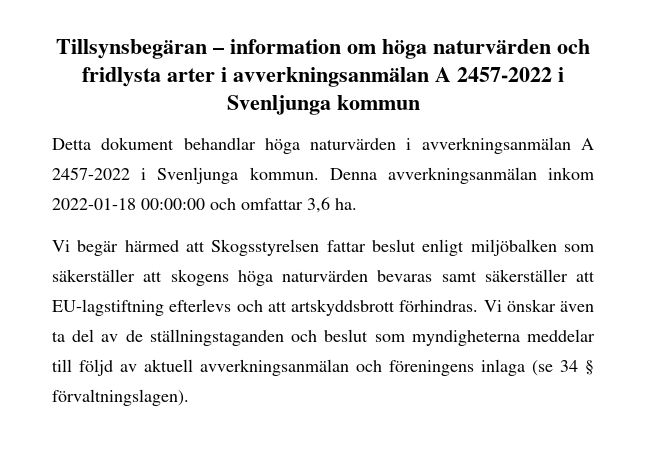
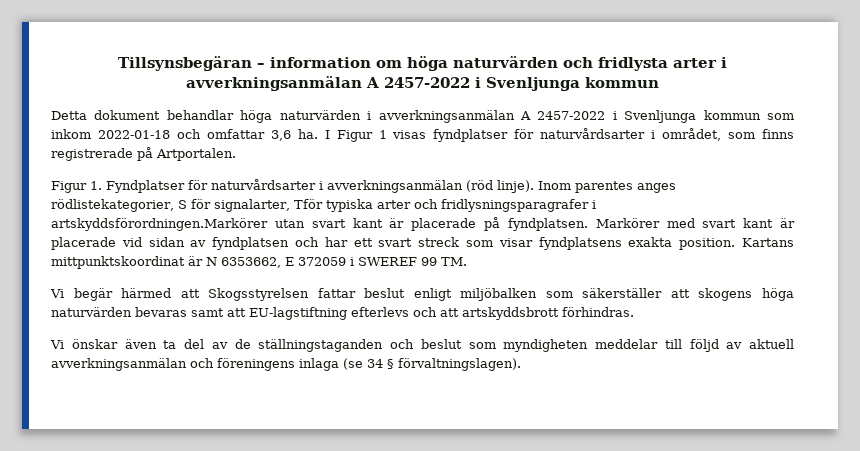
[249,167,537,184] kommun. Denna avverkningsanmälan -> [703,110,794,120] kommun som
[141,198,205,210] 00:00:00 -> (170, 134) none
(357, 204) none -> [324,128,794,142] [51,147,236,161] [51,179,676,193] [51,199,596,212] [51,217,796,231] [51,237,794,250] [51,256,467,269] I Figur 1 visas fyndplatser för naturvårdsarter i området, som finns registrerade på Artportalen. // Figur 1. Fyndplatser för naturvårdsarter i avverkningsanmälan (röd linje). Inom parentes anges rödlistekategorier, S för signalarter, Tför typiska arter och fridlysningsparagrafer i artskyddsförordningen.Markörer utan svart kant är placerade på fyndplatsen. Markörer med svart kant är placerade vid sidan av fyndplatsen och har ett svart streck som visar fyndplatsens exakta position. Kartans mittpunktskoordinat är N 6353662, E 372059 i SWEREF 99 TM.
[484,269,568,282] säkerställer -> (224, 312) none
(479, 306) none -> (634, 312) //
[411,330,520,346] myndigheterna -> [503,339,589,352] myndigheten

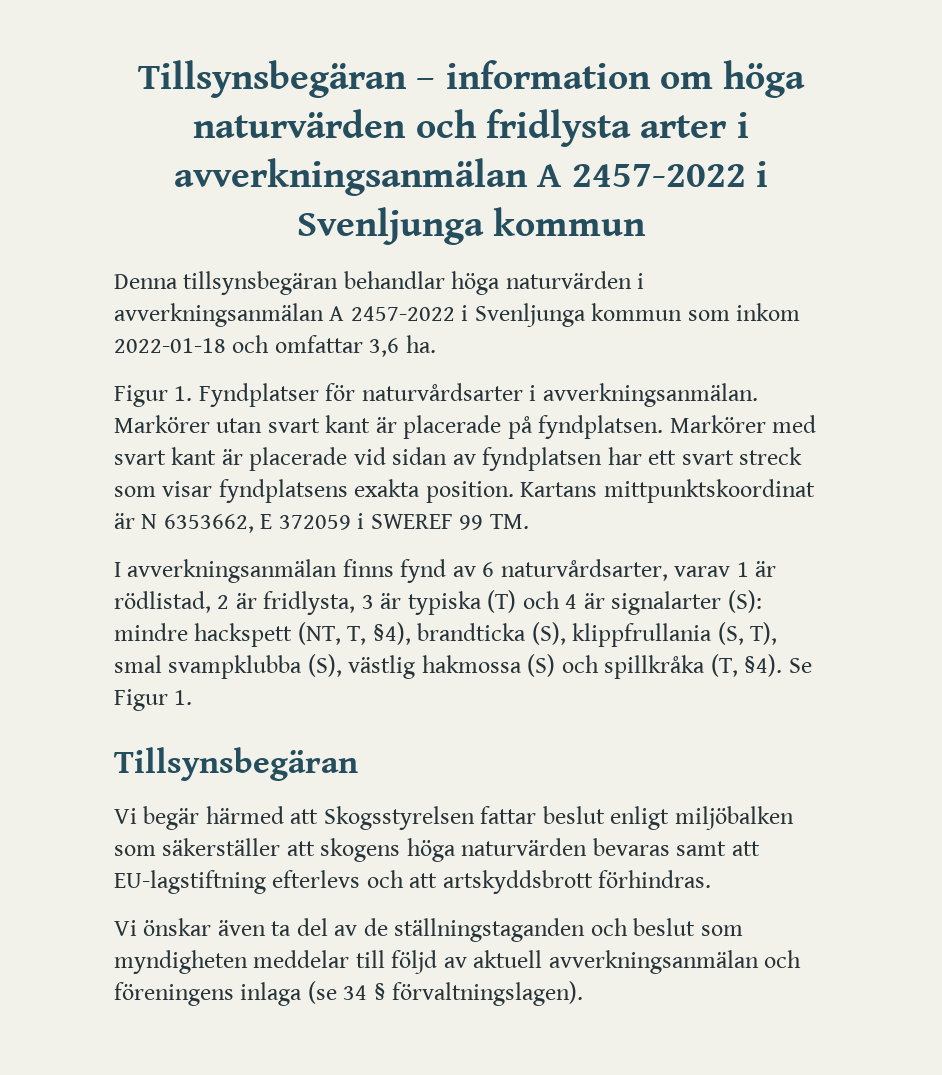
[51,110,161,120] Detta dokument -> [114,271,339,295] Denna tillsynsbegäran
[324,128,794,142] [51,147,236,161] I Figur 1 visas fyndplatser för naturvårdsarter i området, som finns registrerade på Artportalen. -> (436, 344) none
[327,180,676,193] [51,199,596,212] [51,218,268,231] avverkningsanmälan (röd linje). Inom parentes anges rödlistekategorier, S för signalarter, Tför typiska arter och fridlysningsparagrafer i artskyddsförordningen.Markörer -> [542,383,758,407] [114,415,210,433] avverkningsanmälan. Markörer
[295,237,319,247] och -> (603, 459) none
(467, 261) none -> [114,559,777,583] [114,590,762,615] [114,622,778,647] [114,654,812,679] [114,689,193,711] [114,747,358,781] // I avverkningsanmälan finns fynd av 6 naturvårdsarter, varav 1 är rödlistad, 2 är fridlysta, 3 är typiska (T) och 4 är signalarter (S): mindre hackspett (NT, T, §4), brandticka (S), klippfrullania (S, T), smal svampklubba (S), västlig hakmossa (S) och spillkråka (T, §4). Se Figur 1. // Tillsynsbegäran

